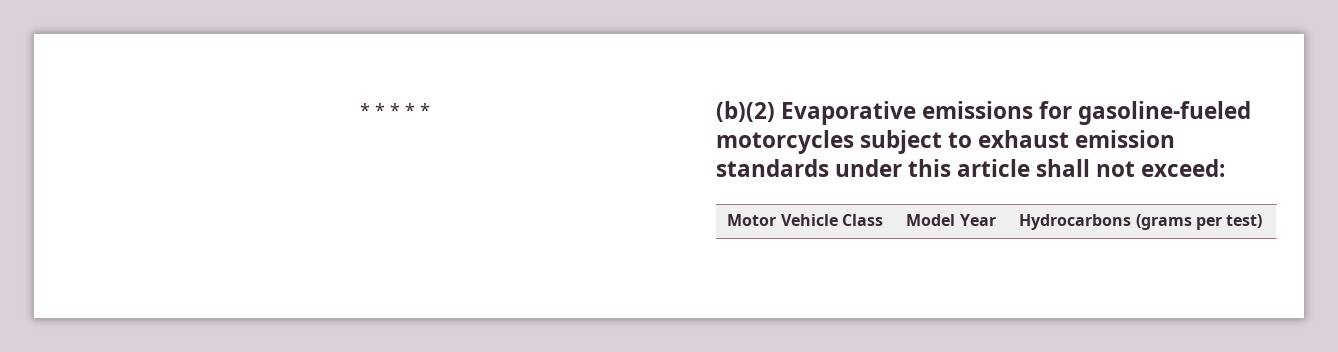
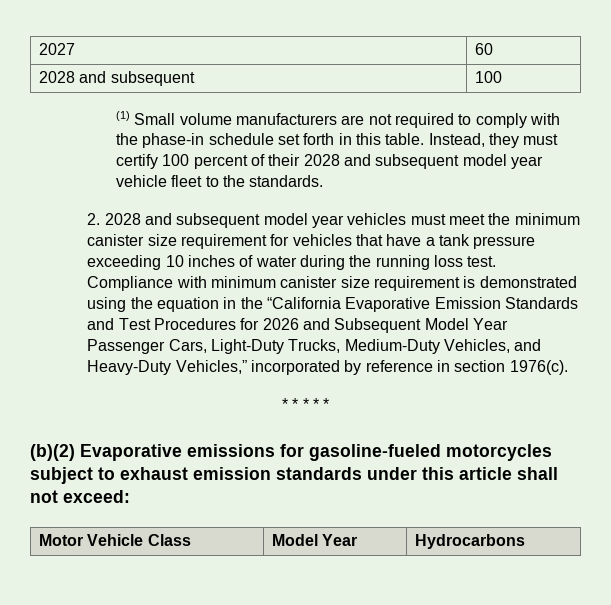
(359, 110) none -> [38,43,75,55] [474,43,493,55] [38,71,195,86] [474,71,502,83] [115,111,560,128] [115,133,559,148] [115,154,543,169] [115,175,324,187] [87,213,580,228] [87,234,536,249] [87,255,497,270] [87,276,577,291] [87,297,578,312] [87,318,508,333] [87,339,542,354] [87,360,568,375] 2027 | 60 // 2028 and subsequent | 100 // (1) Small volume manufacturers are not required to comply with the phase-in schedule set forth in this table. Instead, they must certify 100 percent of their 2028 and subsequent model year vehicle fleet to the standards. // 2. 2028 and subsequent model year vehicles must meet the minimum canister size requirement for vehicles that have a tank pressure exceeding 10 inches of water during the running loss test. Compliance with minimum canister size requirement is demonstrated using the equation in the “California Evaporative Emission Standards and Test Procedures for 2026 and Subsequent Model Year Passenger Cars, Light-Duty Trucks, Medium-Duty Vehicles, and Heavy-Duty Vehicles,” incorporated by reference in section 1976(c). //
[1135,214,1263,230] (grams per test) -> (525, 541) none

